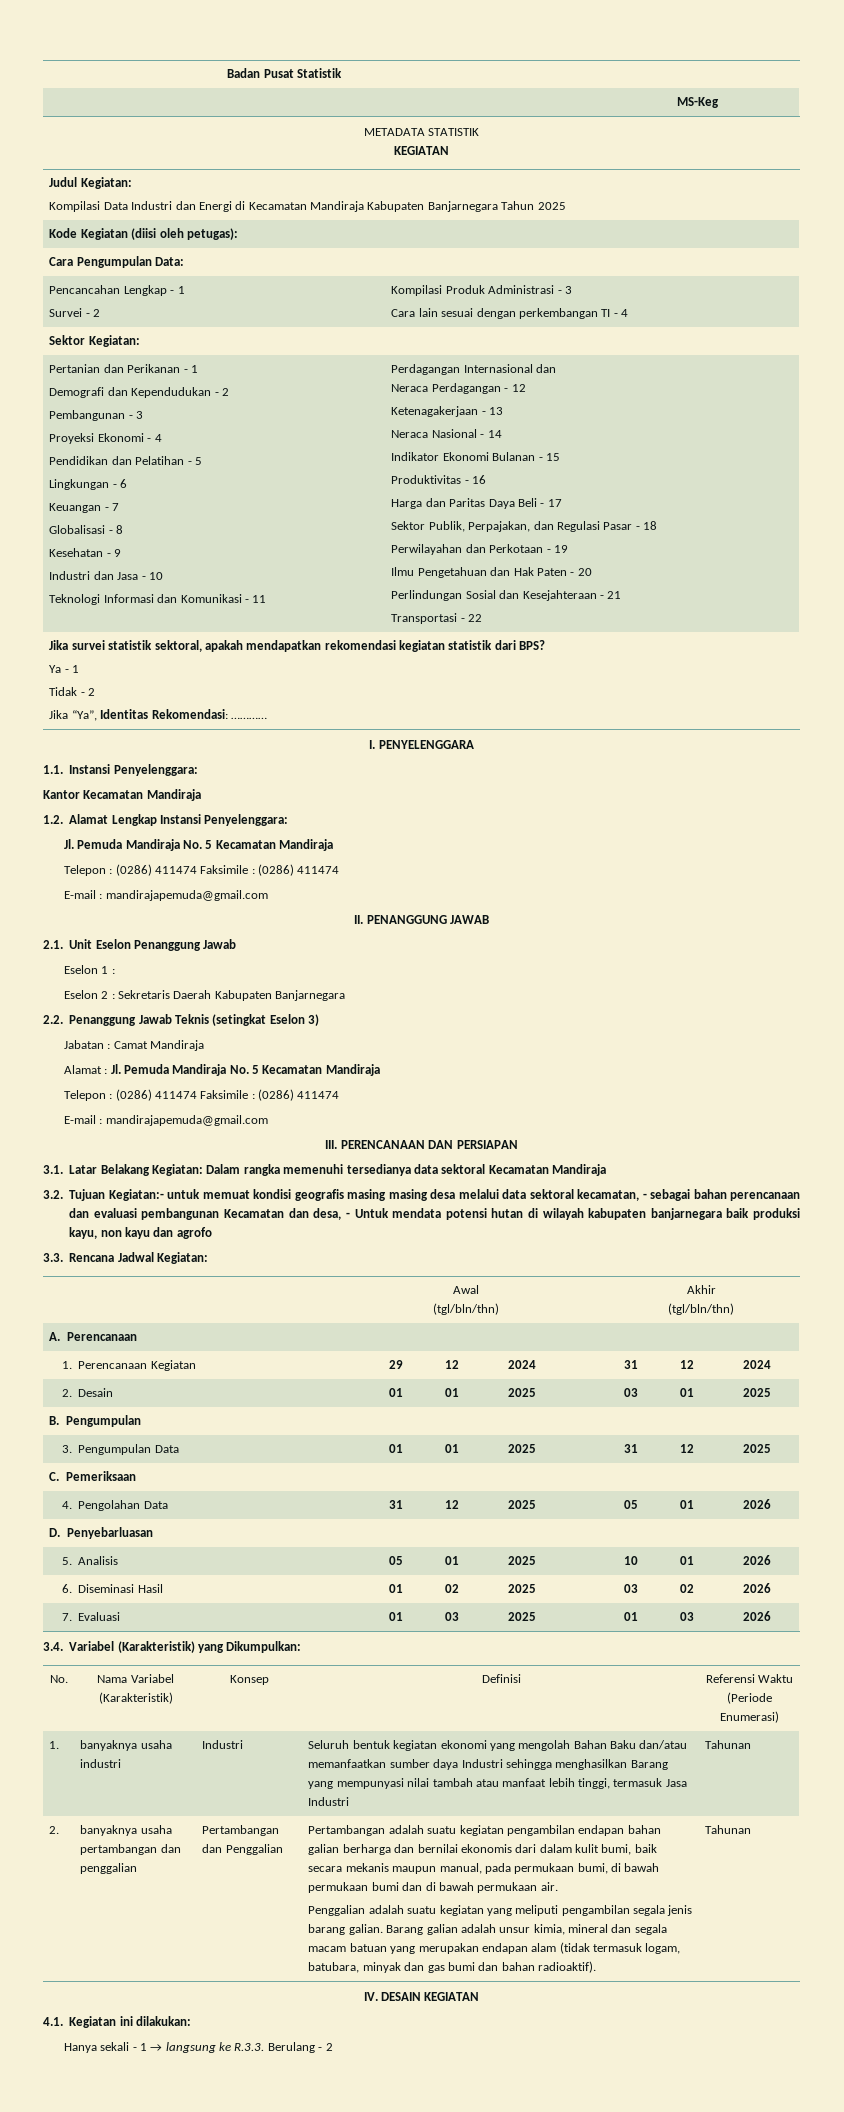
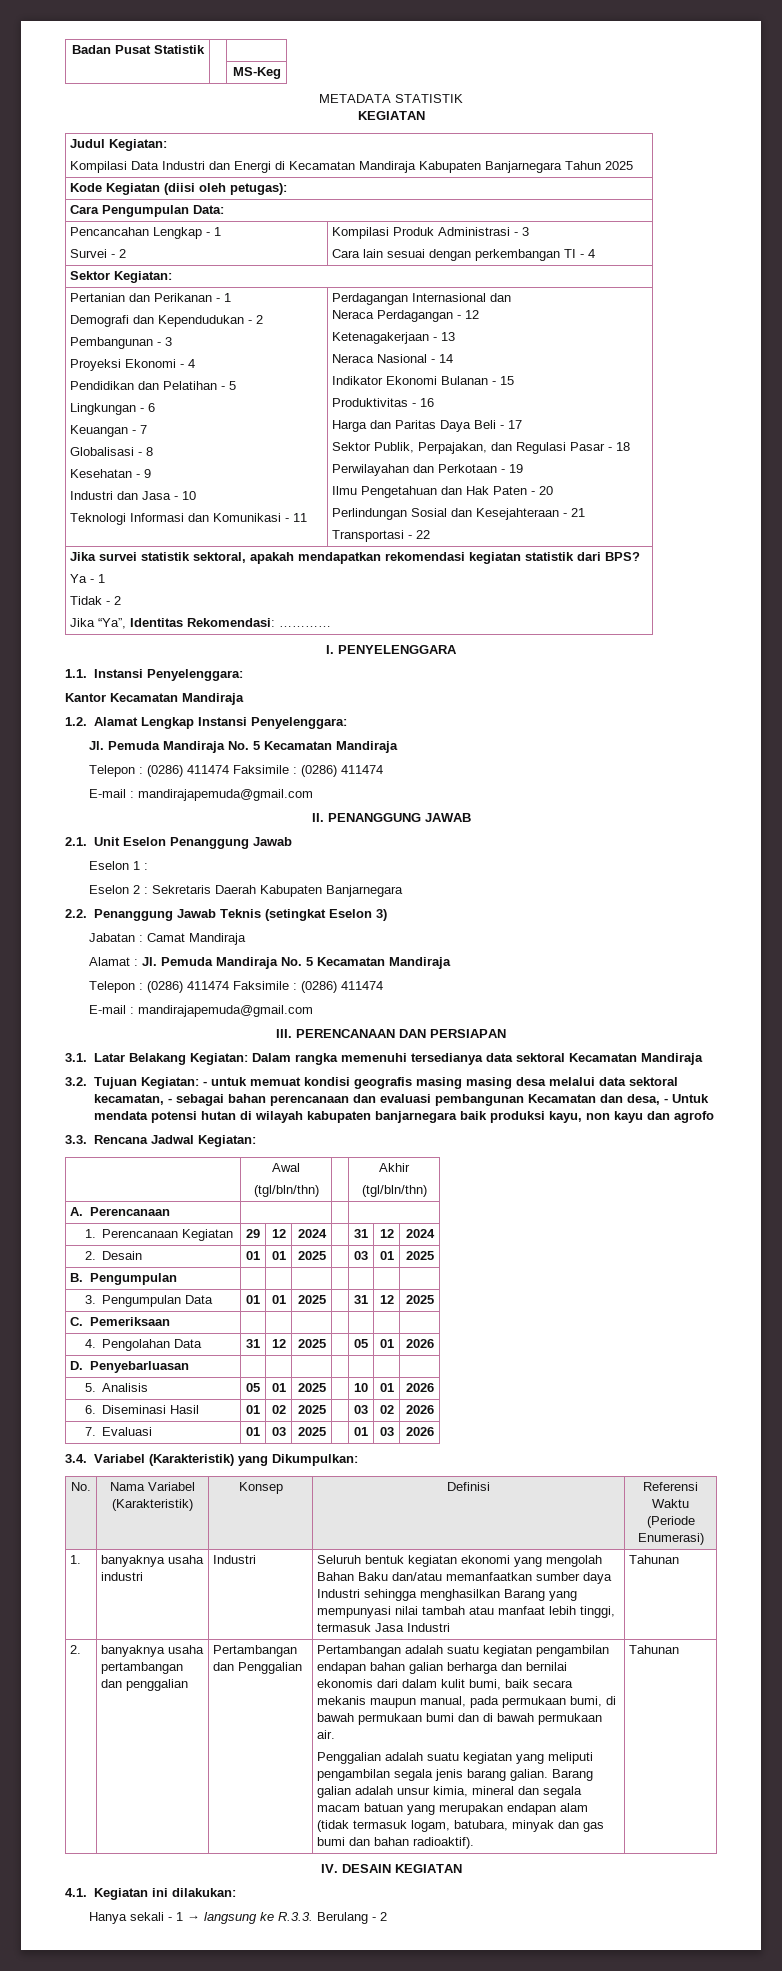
[108,1189,164,1201] Kegiatan:- -> [140,1077,207,1089] Kegiatan: -

